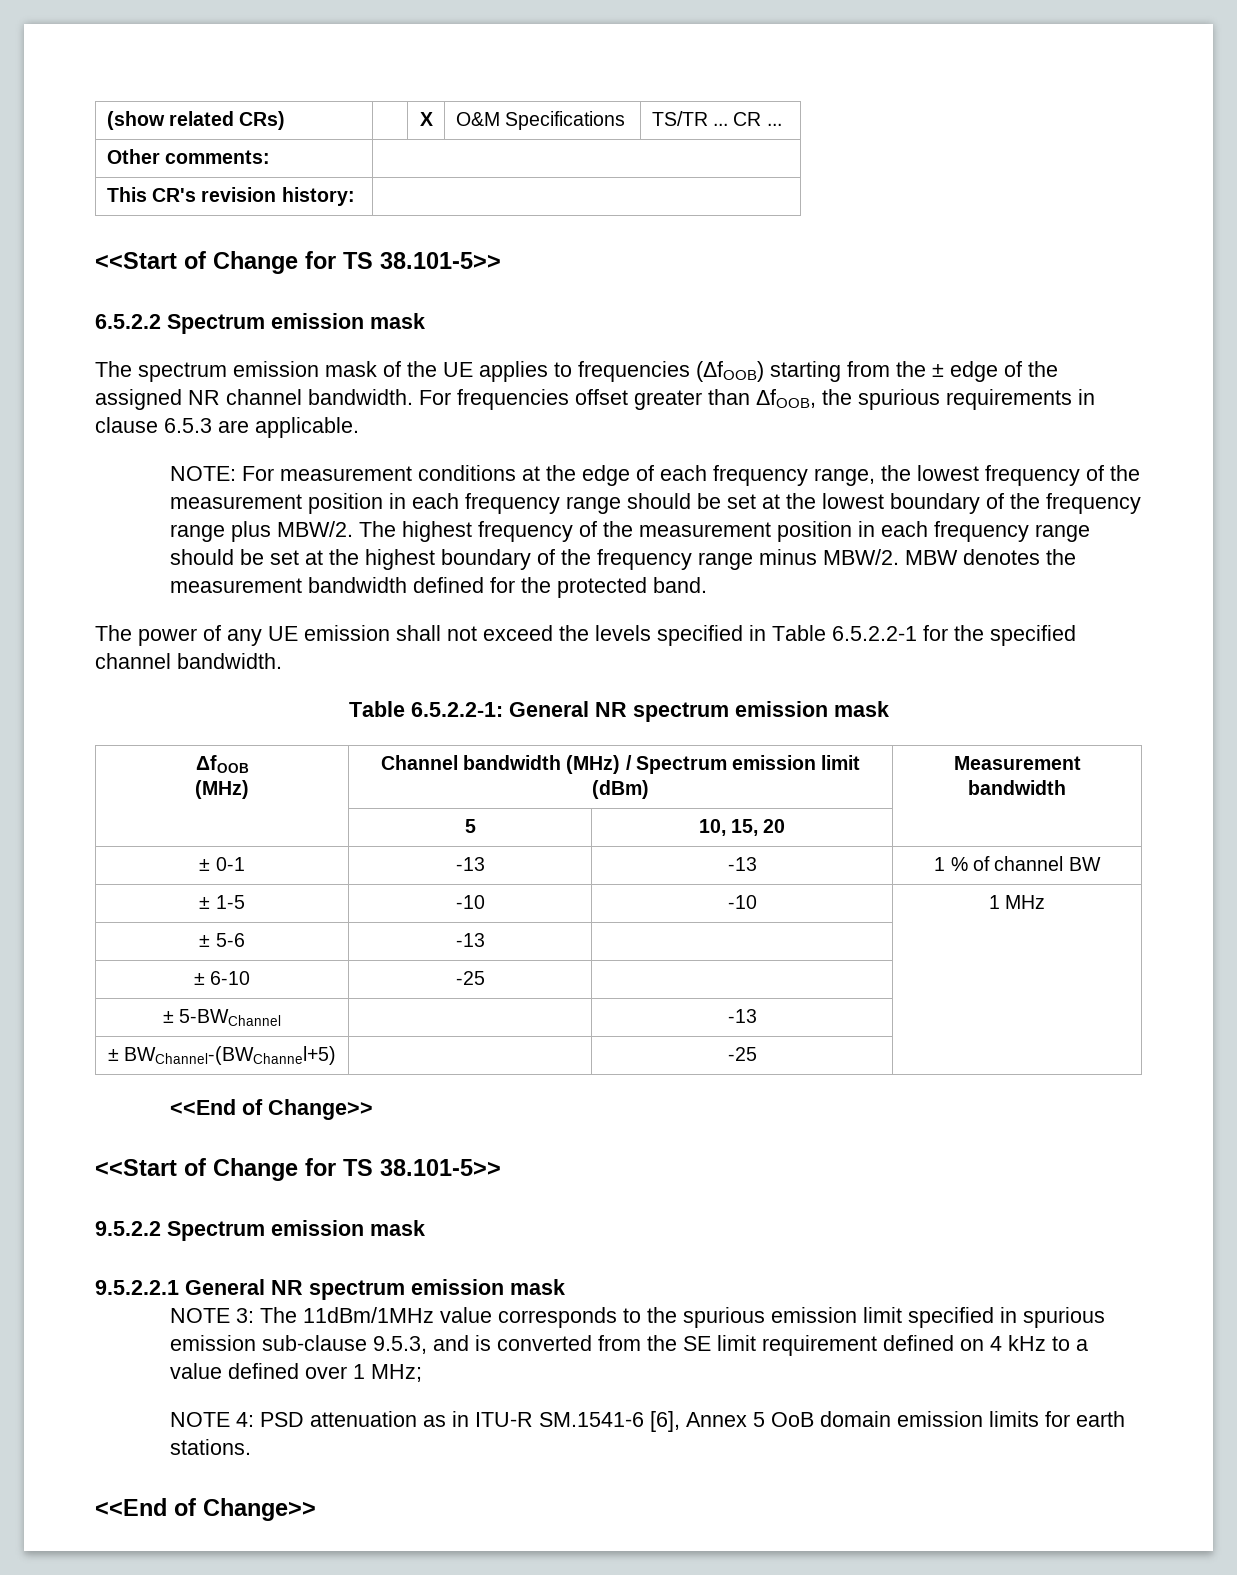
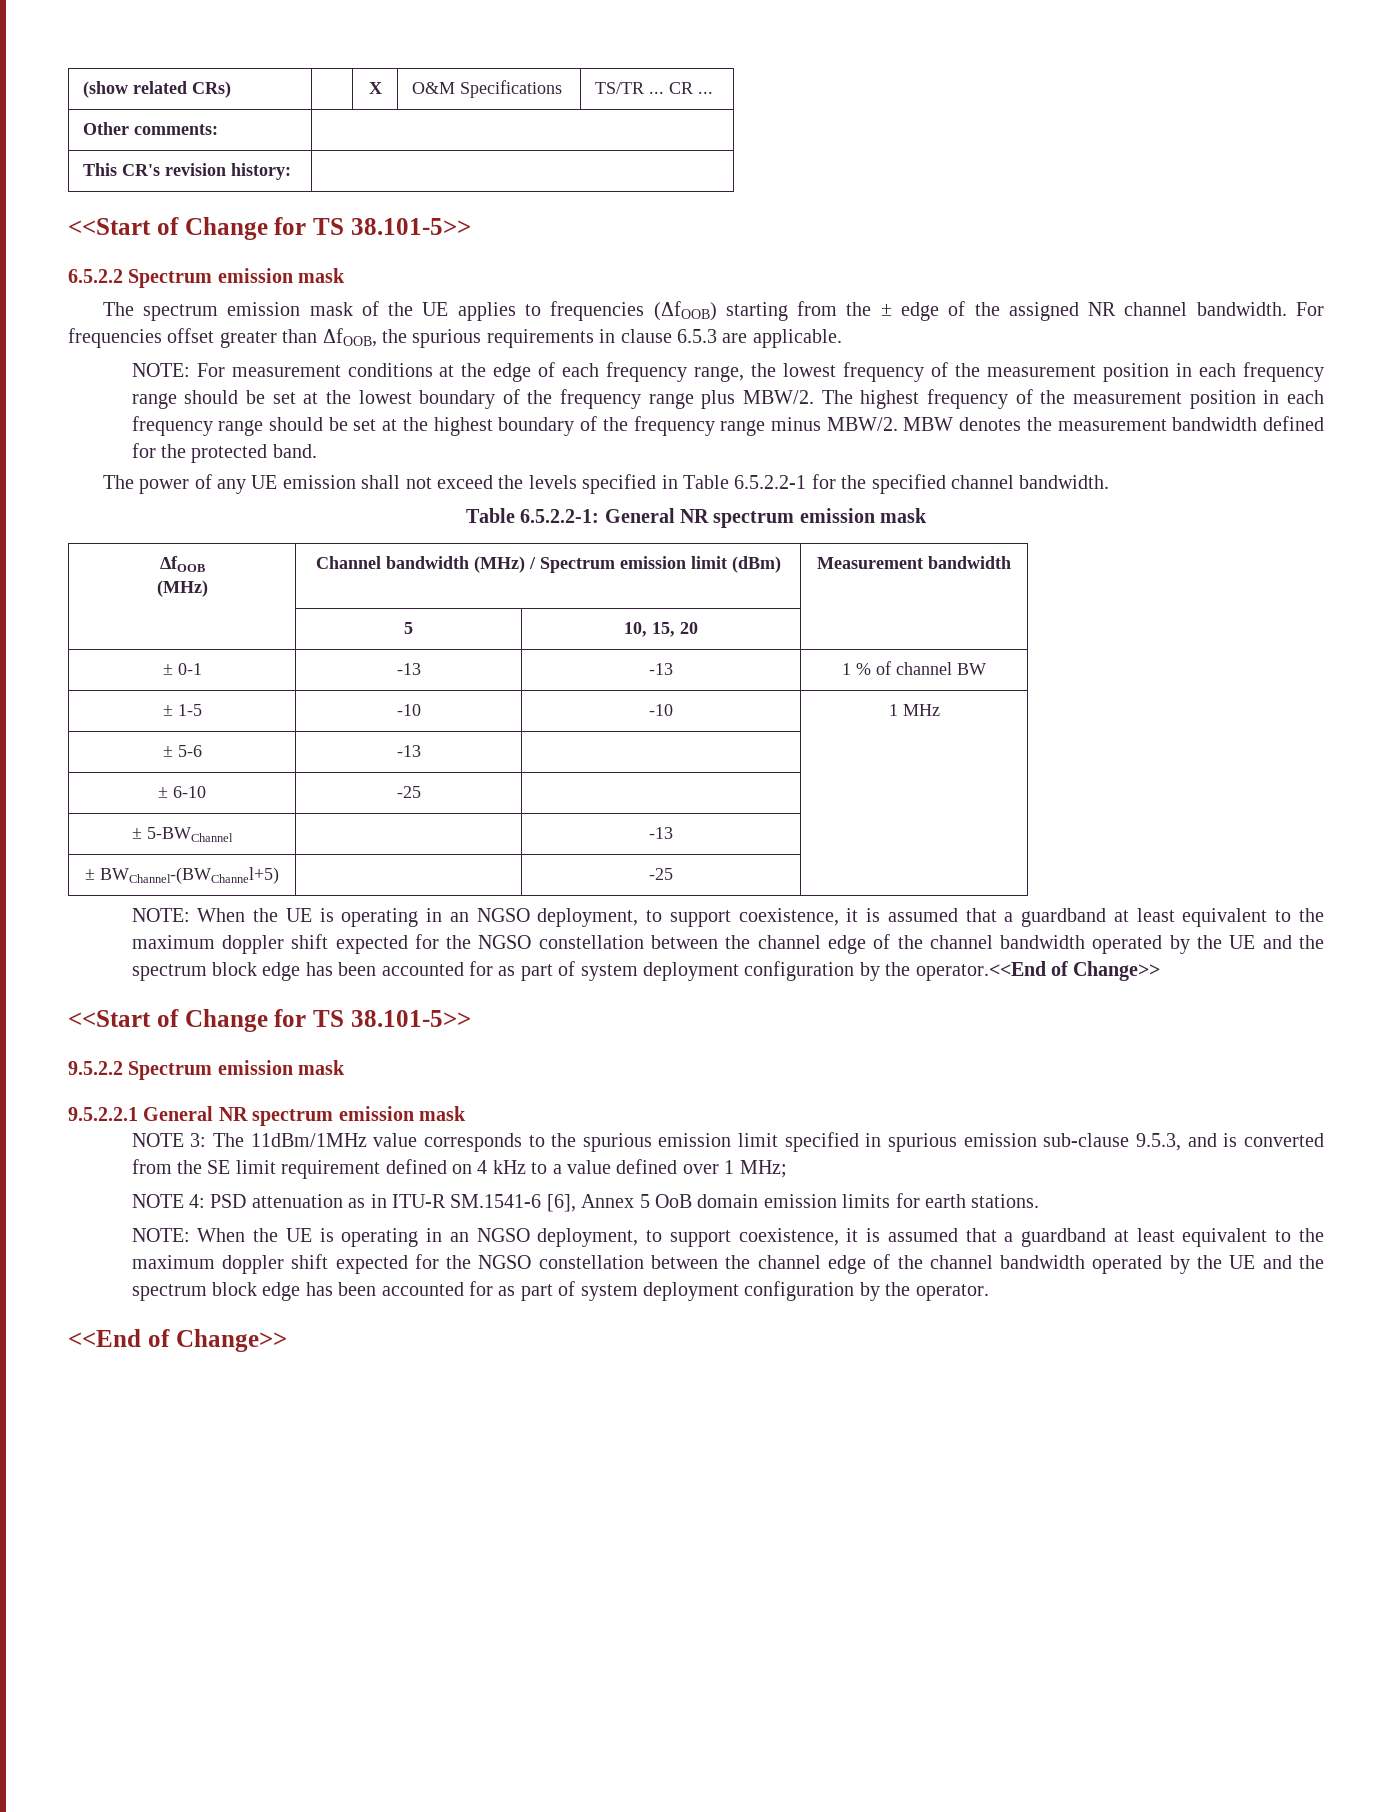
[170,1099,237,1115] <<End -> [131,908,1325,927] [131,934,1325,954] [131,961,1046,981] NOTE: When the UE is operating in an NGSO deployment, to support coexistence, it is assumed that a guardband at least equivalent to the maximum doppler shift expected for the NGSO constellation between the channel edge of the channel bandwidth operated by the UE and the spectrum block edge has been accounted for as part of system deployment configuration by the operator.<<End
(252, 1447) none -> [131,1228,1325,1247] [131,1254,1325,1274] [131,1281,989,1301] // NOTE: When the UE is operating in an NGSO deployment, to support coexistence, it is assumed that a guardband at least equivalent to the maximum doppler shift expected for the NGSO constellation between the channel edge of the channel bandwidth operated by the UE and the spectrum block edge has been accounted for as part of system deployment configuration by the operator.

